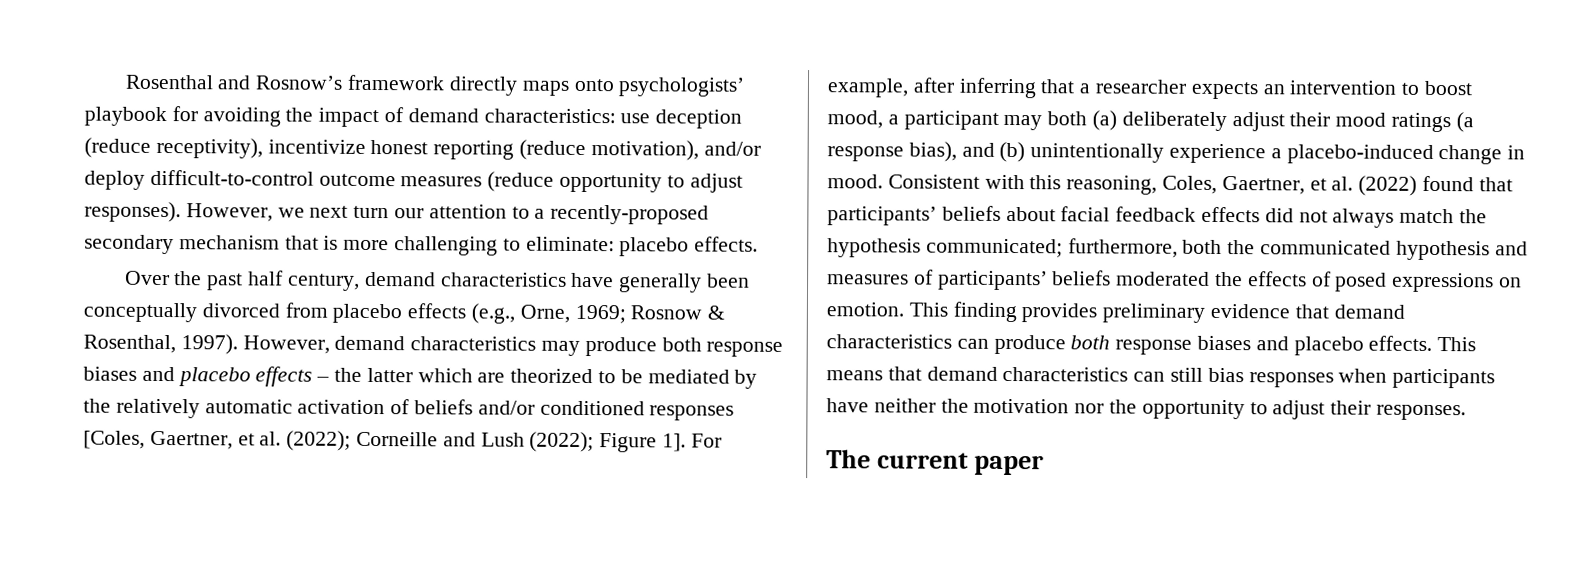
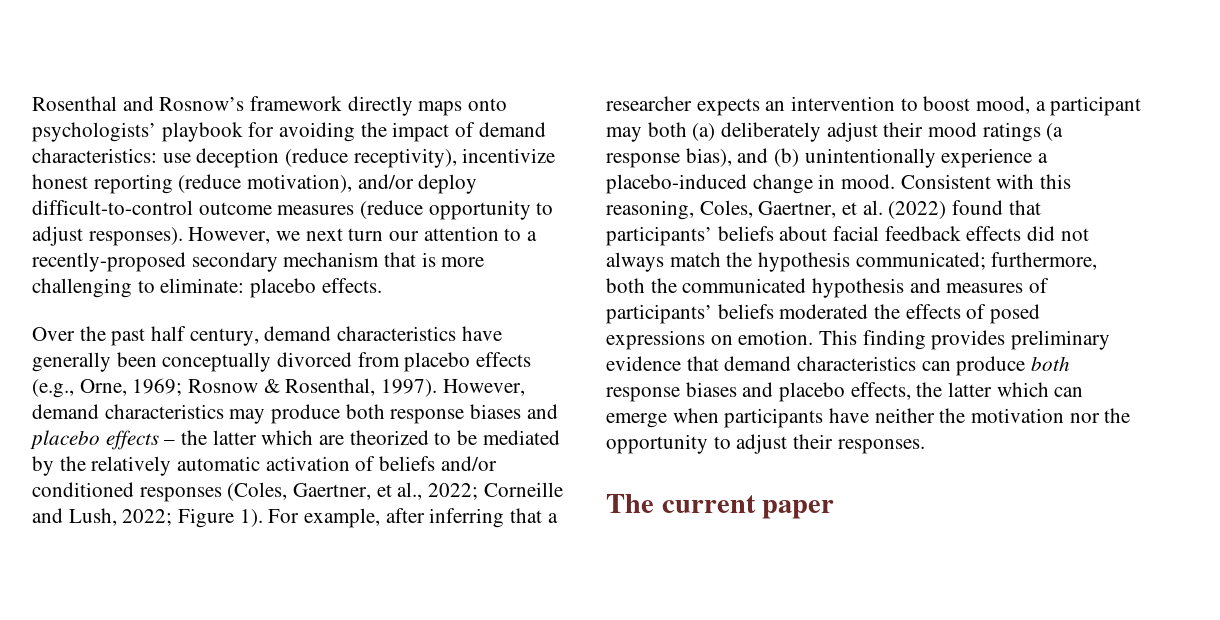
[83,430,687,453] [Coles, Gaertner, et al. (2022); Corneille and Lush (2022); Figure 1]. -> [227,482,563,501] [32,508,263,528] (Coles, Gaertner, et al., 2022; Corneille and Lush, 2022; Figure 1).
[1368,335,1477,352] [826,366,1334,388] effects. This means that demand characteristics can still bias responses -> [850,382,1084,400] [606,413,667,428] effects, the latter which can emerge

